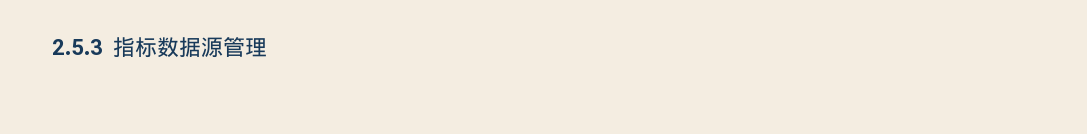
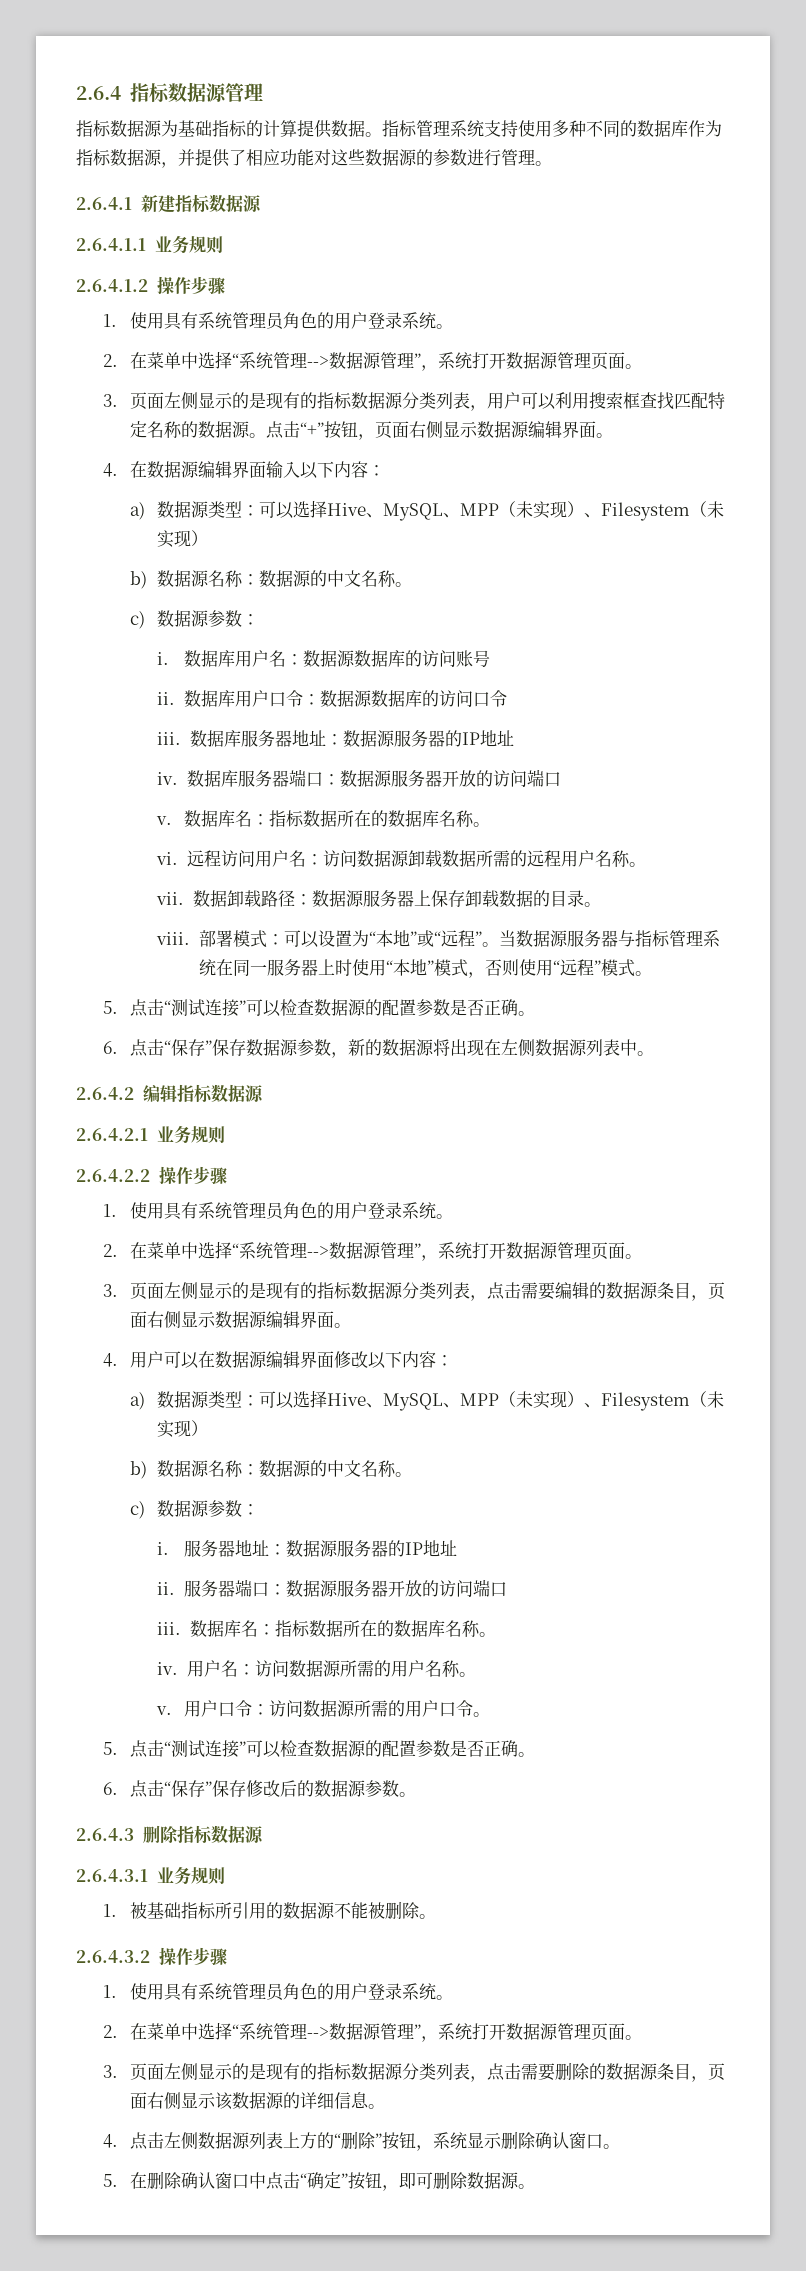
[52,39,103,55] 2.5.3 -> [76,86,121,100] 2.6.4
(267, 47) none -> [76,120,722,138] [76,149,552,168] [76,194,262,213] [76,235,223,254] [76,276,225,294] [103,312,454,330] [103,351,643,371] [103,392,726,411] [130,421,614,440] [103,461,386,479] [130,500,725,521] [157,530,209,548] [130,570,413,589] [130,610,260,629] [157,650,491,667] [157,690,508,707] [157,730,514,747] [157,769,561,787] [156,810,491,827] [156,850,646,867] [156,890,601,907] [156,930,720,948] [198,959,652,978] [103,999,536,1017] [103,1039,655,1058] [76,1084,264,1103] [76,1125,225,1144] [76,1166,227,1184] [103,1202,454,1220] [103,1241,643,1261] [103,1282,726,1301] [130,1311,352,1328] [103,1351,454,1369] [130,1390,725,1411] [157,1420,209,1438] [130,1460,413,1479] [130,1500,260,1519] [157,1540,458,1557] [157,1579,508,1597] [157,1620,496,1637] [157,1660,476,1677] [156,1700,491,1717] [103,1740,536,1758] [103,1780,417,1798] [76,1825,264,1844] [76,1866,225,1885] [103,1901,437,1919] [76,1947,227,1965] [103,1983,454,2001] [103,2022,643,2042] [103,2062,726,2082] [130,2092,386,2110] [103,2131,621,2151] [103,2171,536,2191] // 指标数据源为基础指标的计算提供数据。指标管理系统支持使用多种不同的数据库作为指标数据源，并提供了相应功能对这些数据源的参数进行管理。 // 2.6.4.1新建指标数据源 // 2.6.4.1.1业务规则 // 2.6.4.1.2操作步骤 // 1.使用具有系统管理员角色的用户登录系统。 // 2.在菜单中选择“系统管理-->数据源管理”，系统打开数据源管理页面。 // 3.页面左侧显示的是现有的指标数据源分类列表，用户可以利用搜索框查找匹配特定名称的数据源。点击“+”按钮，页面右侧显示数据源编辑界面。 // 4.在数据源编辑界面输入以下内容： // a)数据源类型：可以选择Hive、MySQL、MPP（未实现）、Filesystem（未实现） // b)数据源名称：数据源的中文名称。 // c)数据源参数： // i.数据库用户名：数据源数据库的访问账号 // ii.数据库用户口令：数据源数据库的访问口令 // iii.数据库服务器地址：数据源服务器的IP地址 // iv.数据库服务器端口：数据源服务器开放的访问端口 // v.数据库名：指标数据所在的数据库名称。 // vi.远程访问用户名：访问数据源卸载数据所需的远程用户名称。 // vii.数据卸载路径：数据源服务器上保存卸载数据的目录。 // viii.部署模式：可以设置为“本地”或“远程”。当数据源服务器与指标管理系统在同一服务器上时使用“本地”模式，否则使用“远程”模式。 // 5.点击“测试连接”可以检查数据源的配置参数是否正确。 // 6.点击“保存”保存数据源参数，新的数据源将出现在左侧数据源列表中。 // 2.6.4.2编辑指标数据源 // 2.6.4.2.1业务规则 // 2.6.4.2.2操作步骤 // 1.使用具有系统管理员角色的用户登录系统。 // 2.在菜单中选择“系统管理-->数据源管理”，系统打开数据源管理页面。 // 3.页面左侧显示的是现有的指标数据源分类列表，点击需要编辑的数据源条目，页面右侧显示数据源编辑界面。 // 4.用户可以在数据源编辑界面修改以下内容： // a)数据源类型：可以选择Hive、MySQL、MPP（未实现）、Filesystem（未实现） // b)数据源名称：数据源的中文名称。 // c)数据源参数： // i.服务器地址：数据源服务器的IP地址 // ii.服务器端口：数据源服务器开放的访问端口 // iii.数据库名：指标数据所在的数据库名称。 // iv.用户名：访问数据源所需的用户名称。 // v.用户口令：访问数据源所需的用户口令。 // 5.点击“测试连接”可以检查数据源的配置参数是否正确。 // 6.点击“保存”保存修改后的数据源参数。 // 2.6.4.3删除指标数据源 // 2.6.4.3.1业务规则 // 1.被基础指标所引用的数据源不能被删除。 // 2.6.4.3.2操作步骤 // 1.使用具有系统管理员角色的用户登录系统。 // 2.在菜单中选择“系统管理-->数据源管理”，系统打开数据源管理页面。 // 3.页面左侧显示的是现有的指标数据源分类列表，点击需要删除的数据源条目，页面右侧显示该数据源的详细信息。 // 4.点击左侧数据源列表上方的“删除”按钮，系统显示删除确认窗口。 // 5.在删除确认窗口中点击“确定”按钮，即可删除数据源。

